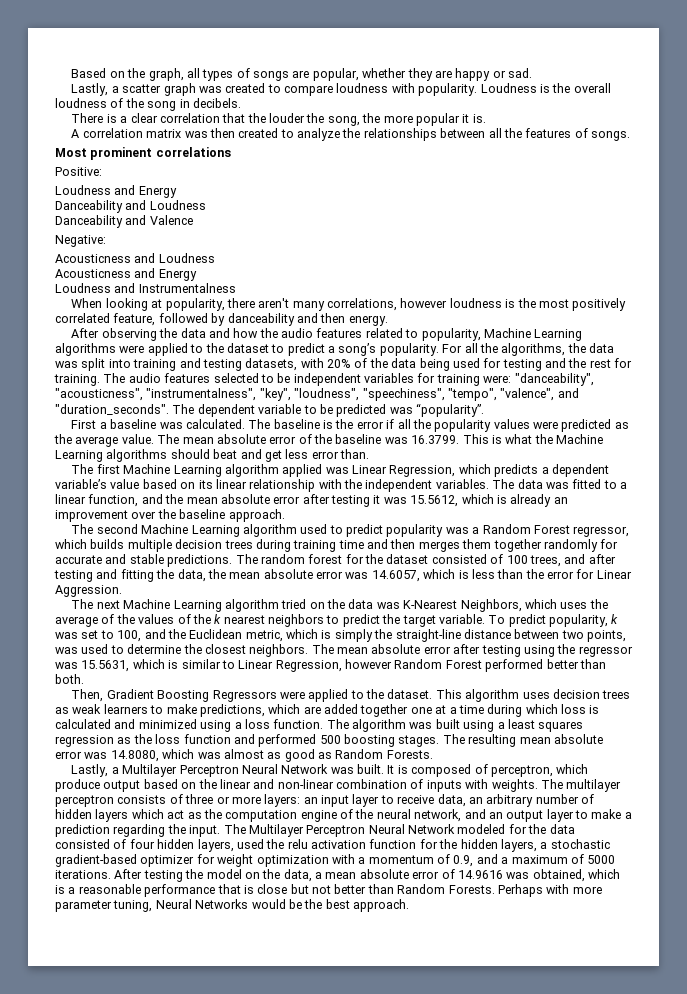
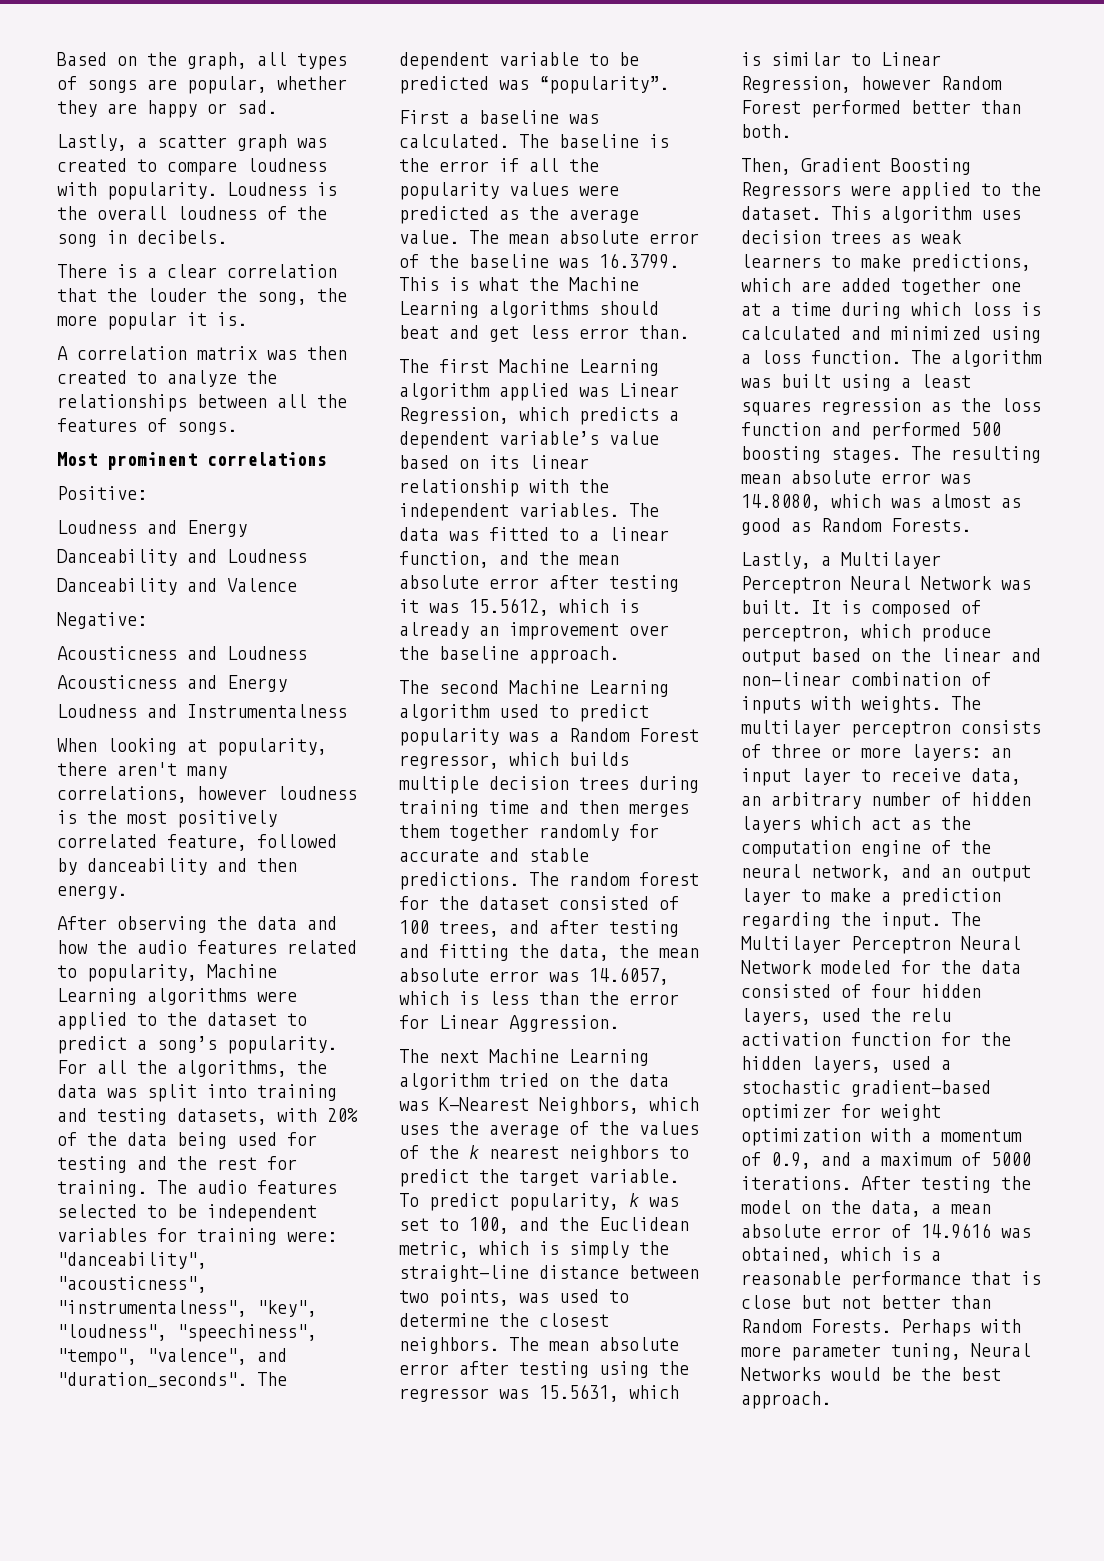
(537, 845) none -> [891,1056,931,1070] used

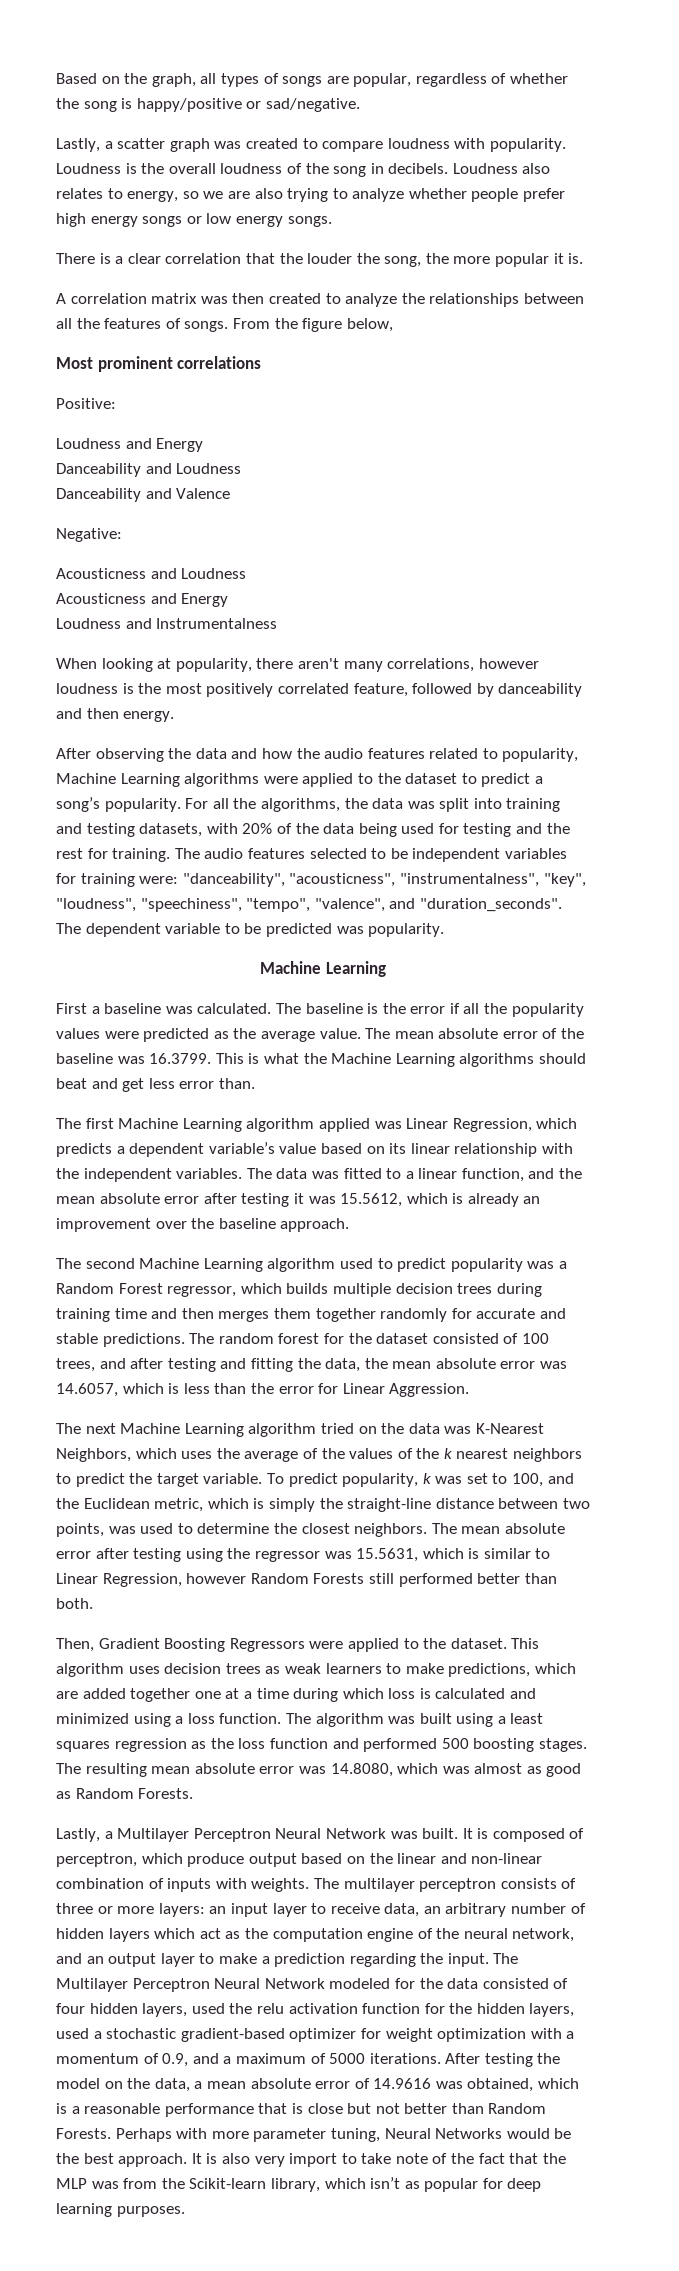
[277,76,347,90] [57,100,277,118] whether they are happy or sad. -> [415,73,569,87] [56,98,360,112] regardless of whether the song is happy/positive or sad/negative.
(227, 237) none -> [452,163,551,174] [56,188,566,202] [56,213,332,227] Loudness also relates to energy, so we are also trying to analyze whether people prefer high energy songs or low energy songs.
(237, 428) none -> [232,318,393,332] From the figure below,
[539,76,669,94] “popularity”. -> [368,923,445,937] [260,961,386,977] popularity. // Machine Learning
[741,100,801,114] Forest -> [313,1573,394,1584] Forests still
(831, 1400) none -> [191,2153,566,2167] [56,2177,542,2192] [56,2203,185,2217] It is also very import to take note of the fact that the MLP was from the Scikit-learn library, which isn’t as popular for deep learning purposes.

